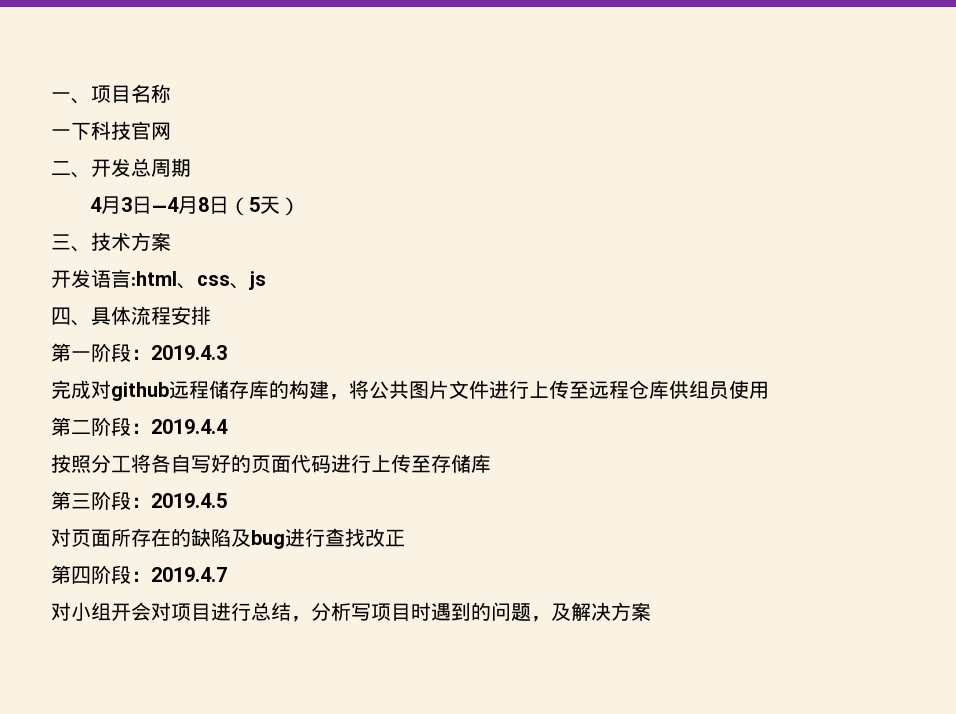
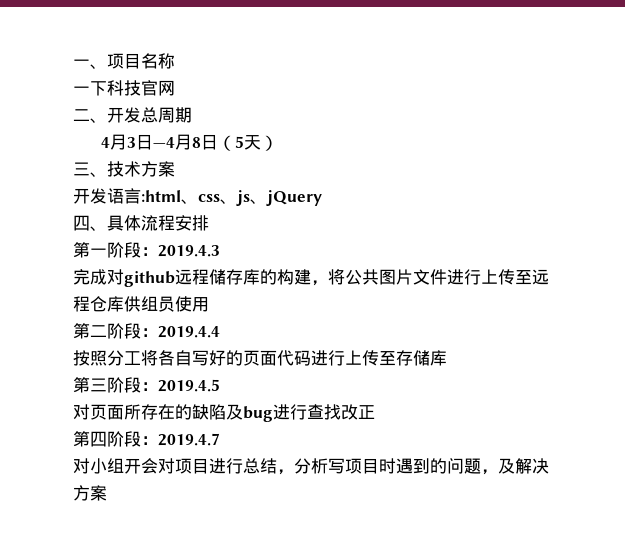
(266, 280) none -> [250,190,322,206] 、jQuery

